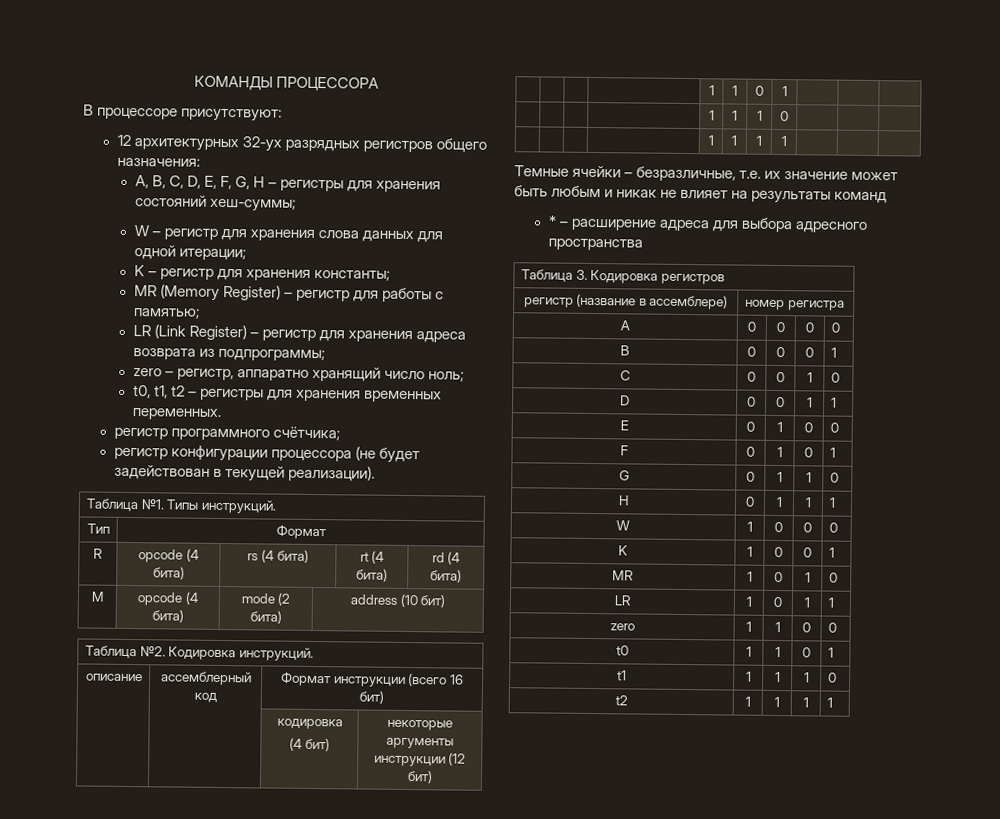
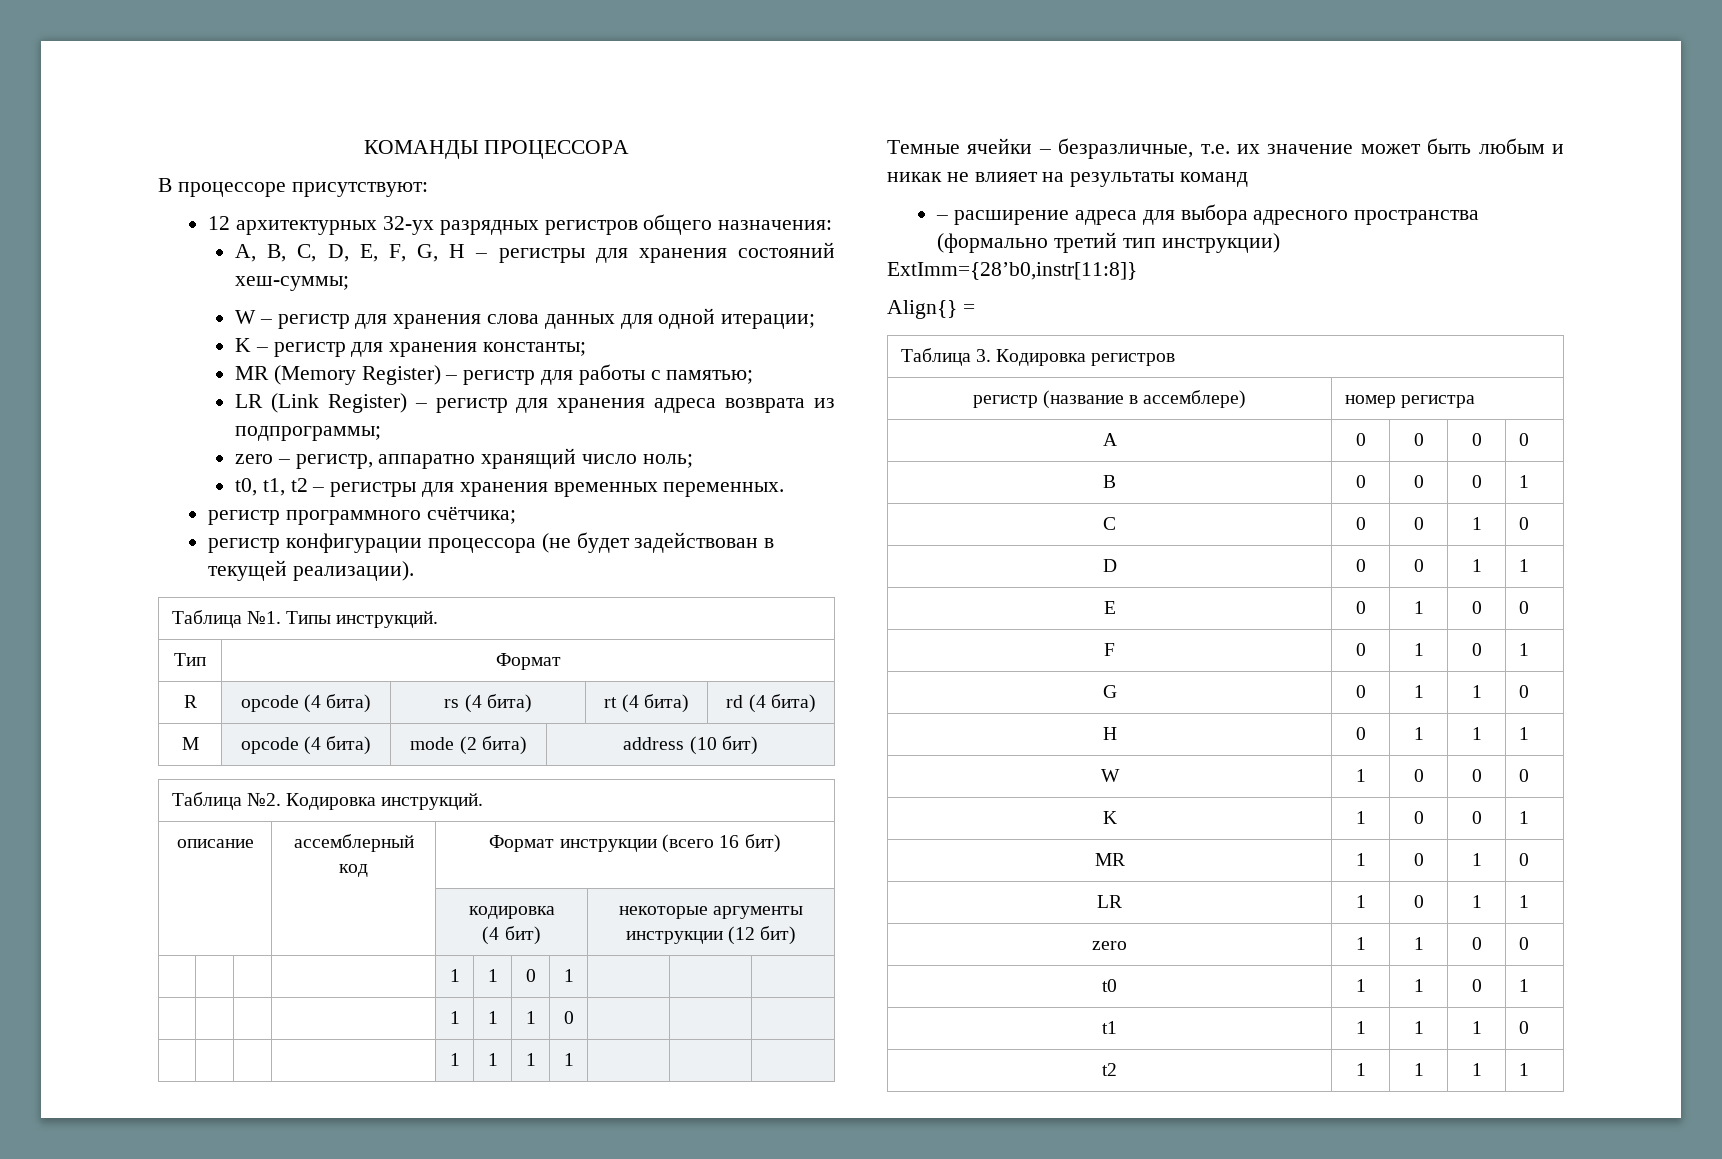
[547,215,557,227] * -> (1249, 179) none
(643, 244) none -> [937,232,1280,253] [887,262,1137,280] [887,300,975,319] (формально третий тип инструкции) // ExtImm={28’b0,instr[11:8]} // Align{} =

